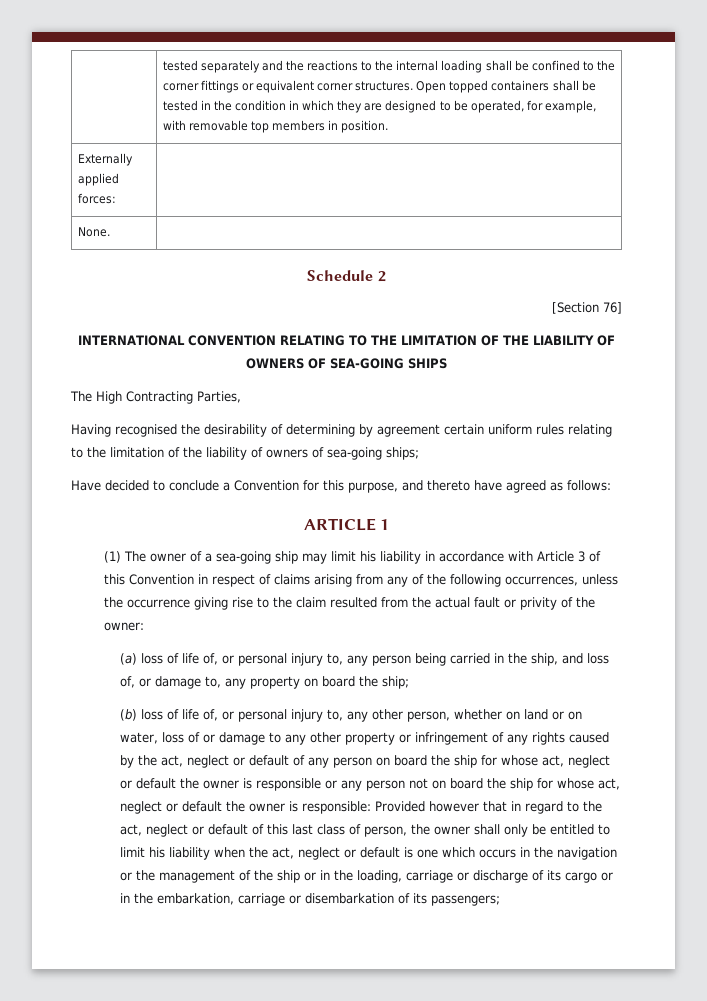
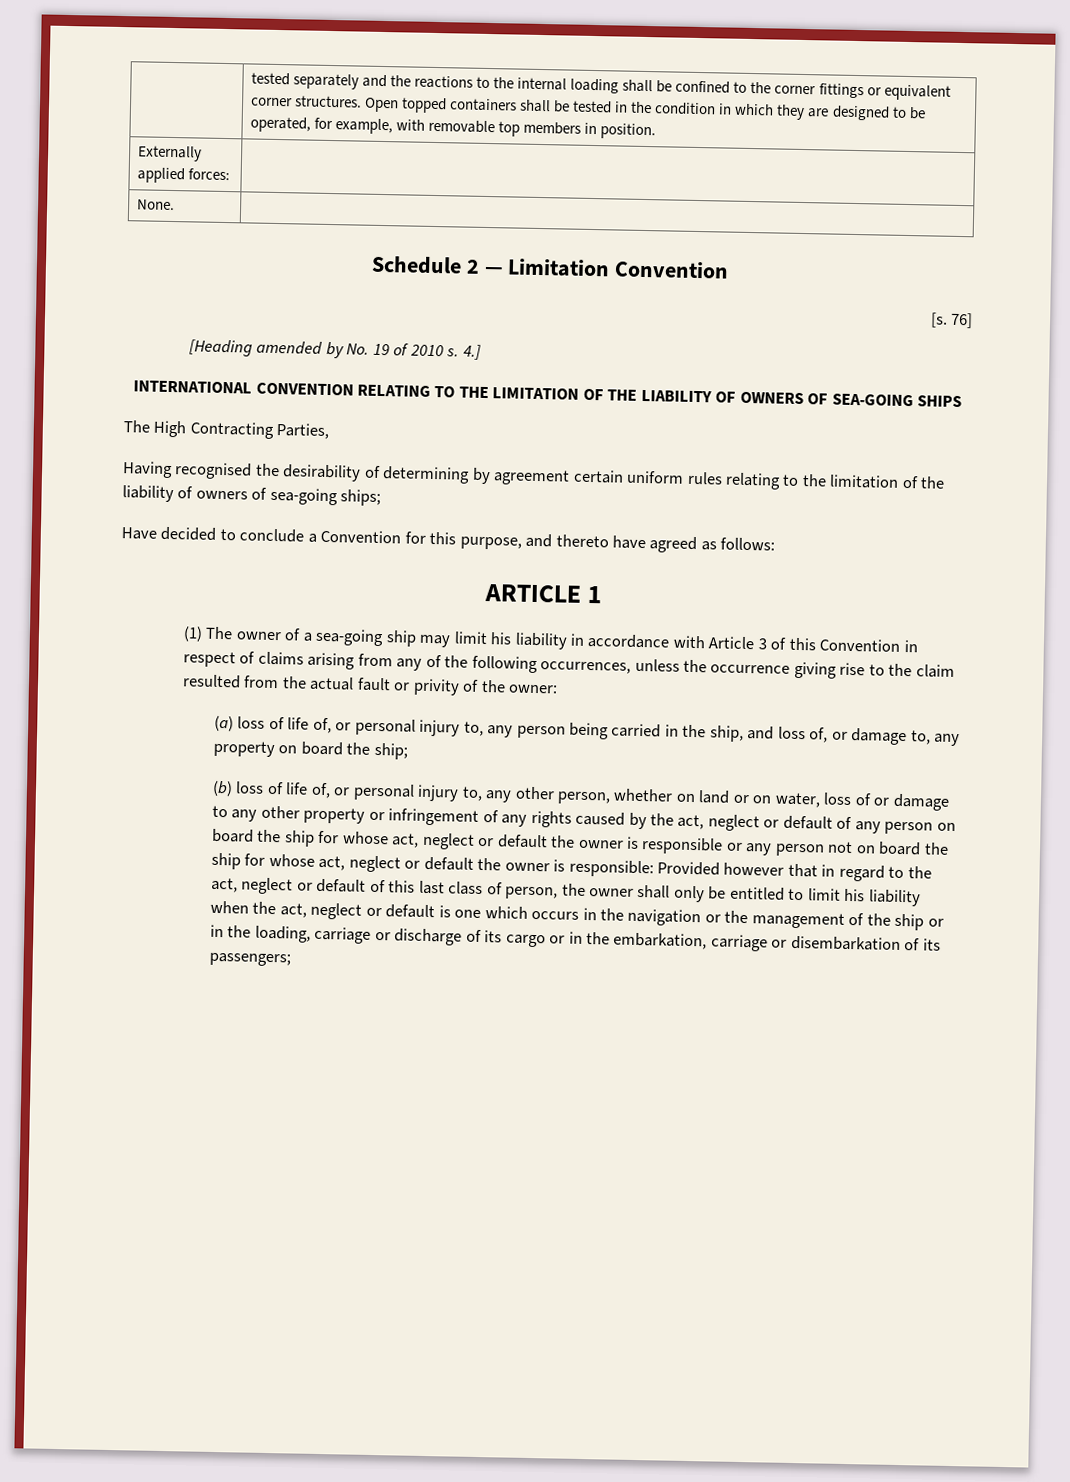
[552,302,622,314] // [Section 76] -> [483,258,730,279] [929,312,973,329] [188,339,481,360] — Limitation Convention // [s. 76] // [Heading amended by No. 19 of 2010 s. 4.]

